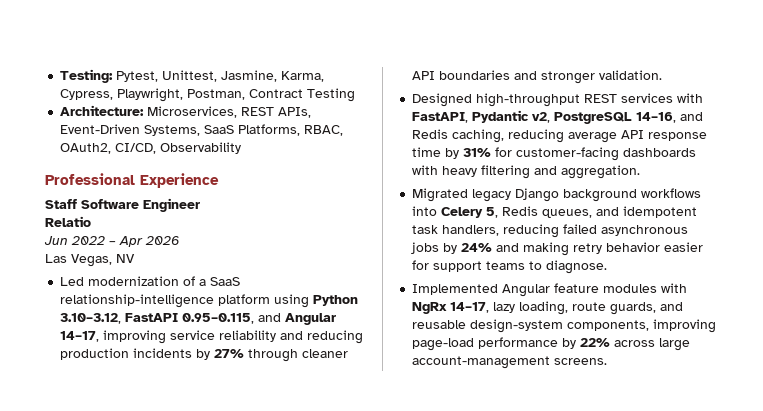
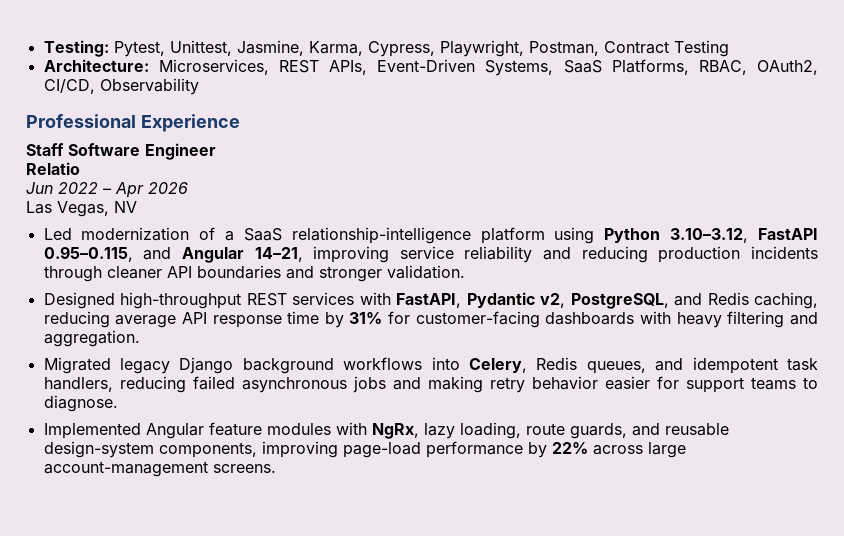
[60,331,100,342] 14–17, -> [254,247,303,262] 14–21,
[196,349,245,360] by 27% -> (818, 252) none
[554,112,677,124] PostgreSQL 14–16, -> [570,293,669,309] PostgreSQL,
[441,207,499,218] Celery 5, -> [468,358,527,373] Celery,
[443,243,493,254] by 24% -> (386, 384) none
[412,302,490,314] NgRx 14–17, -> [371,423,419,439] NgRx,

